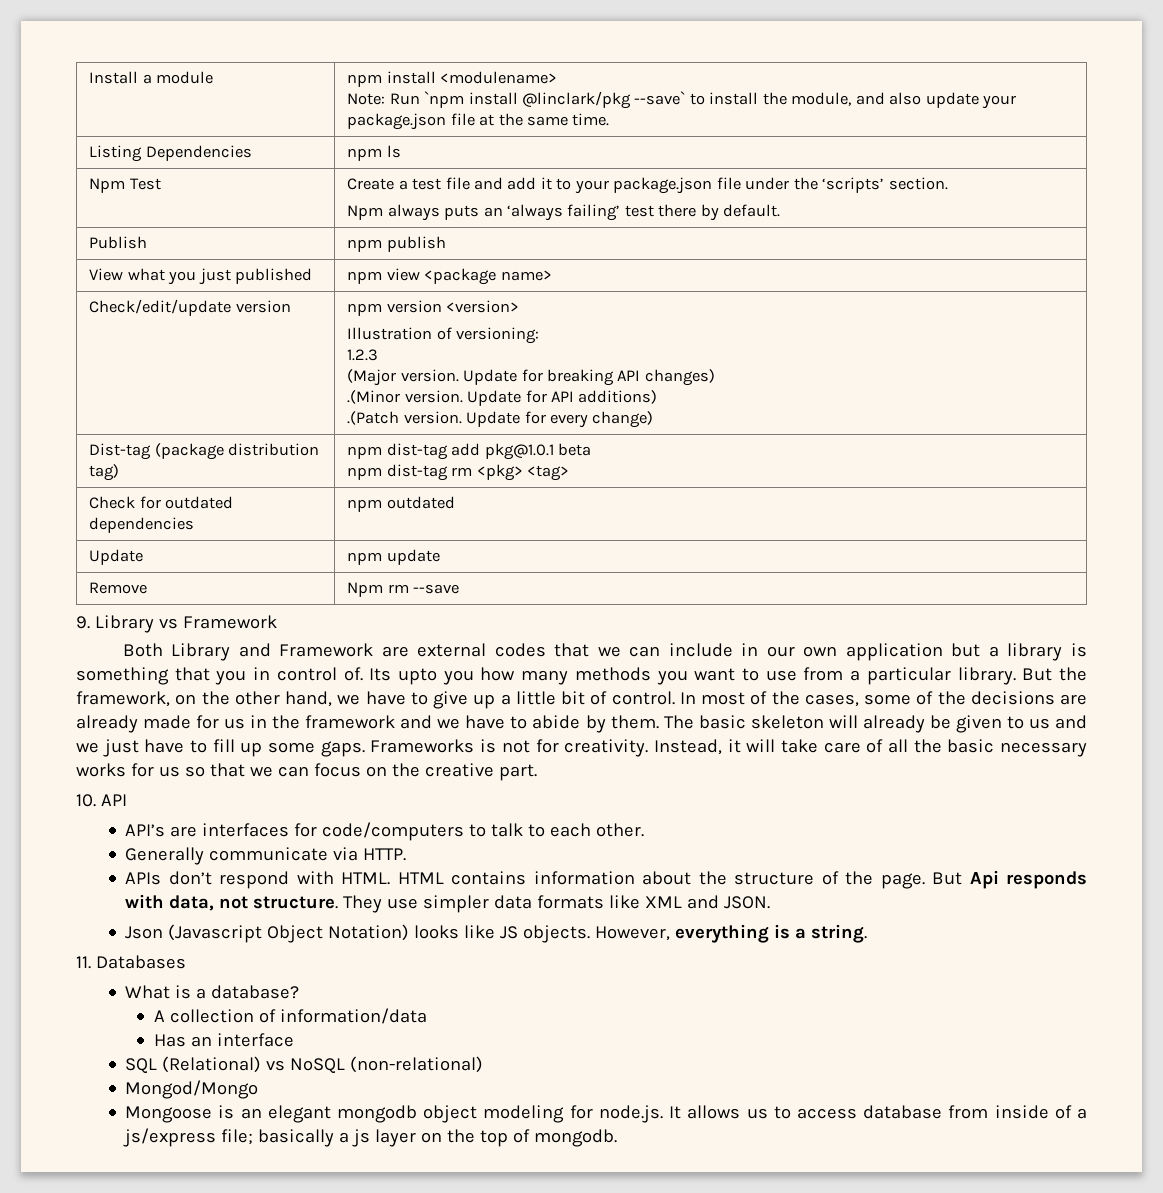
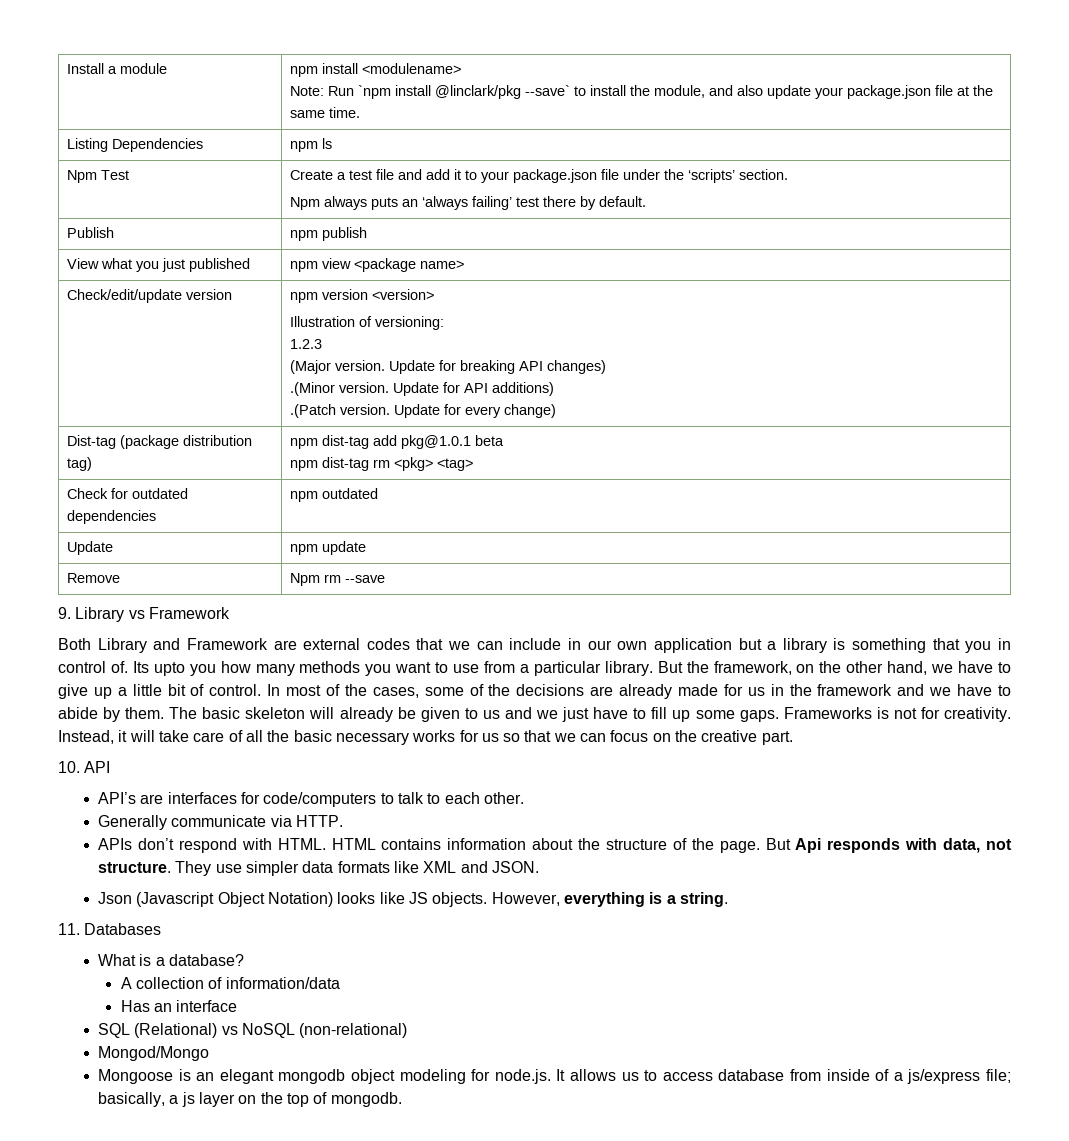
[258,1129,335,1147] basically -> [98,1092,166,1107] basically,

